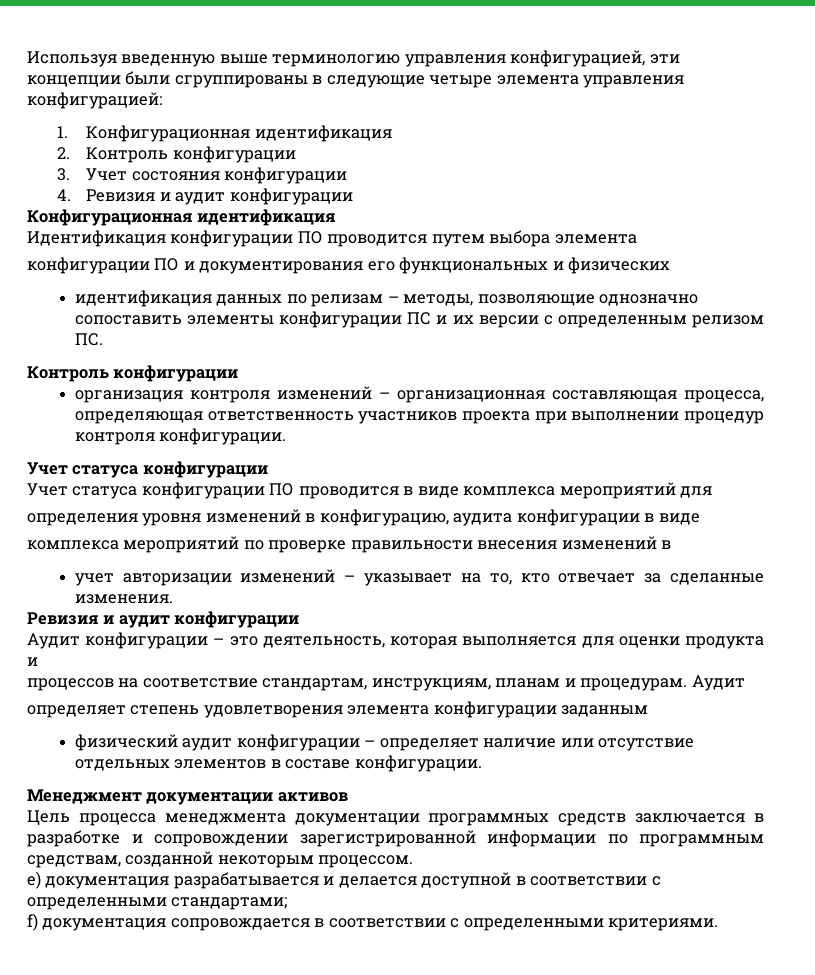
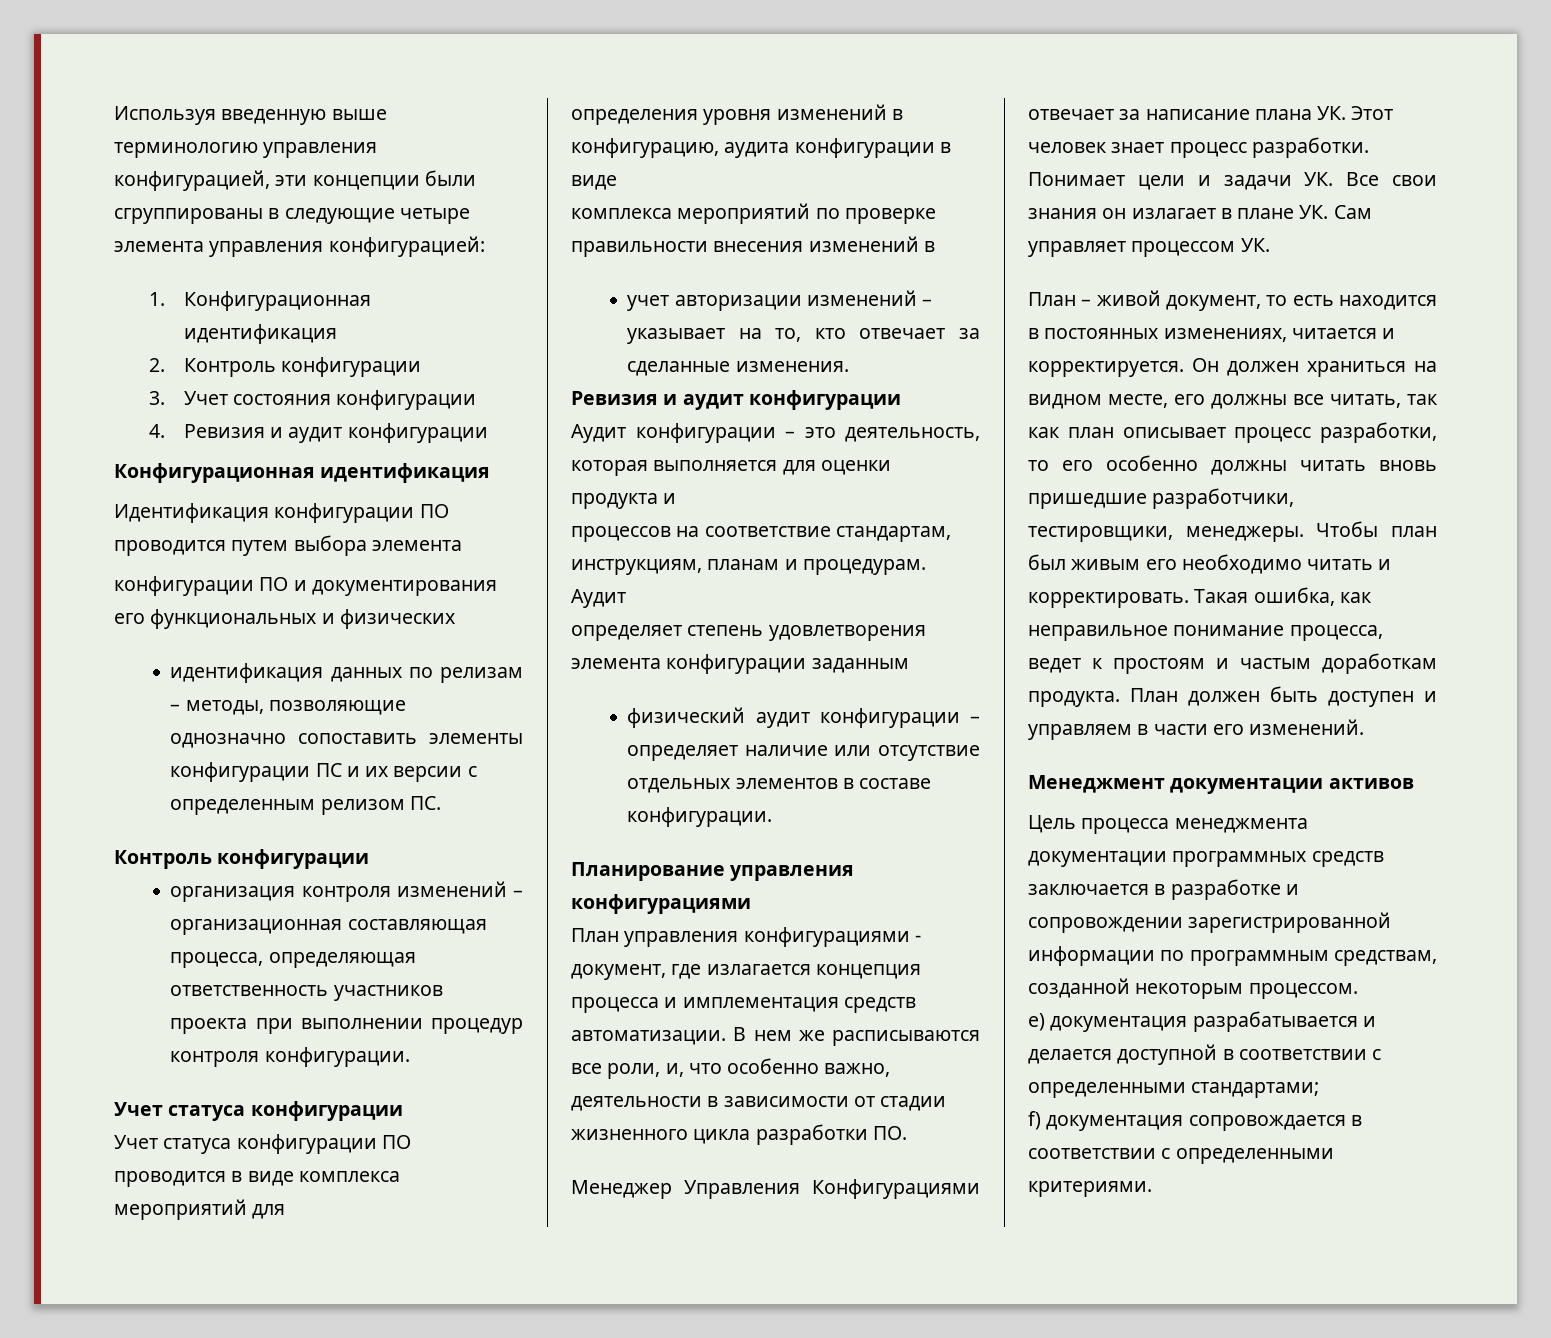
(482, 763) none -> [571,862,855,881] [571,894,751,914] [571,927,921,947] [571,964,921,980] [571,997,916,1013] [571,1027,980,1046] [571,1058,891,1079] [571,1096,947,1111] [571,1124,907,1145] [571,1179,980,1199] [1028,106,1394,120] [1028,137,1369,158] [1028,172,1437,190] [1028,205,1372,219] [1028,238,1270,257] [1028,290,1437,311] [1028,328,1396,342] [1028,358,1437,377] [1028,394,1438,409] [1028,422,1437,443] [1028,455,1437,475] [1028,488,1295,509] [1028,521,1437,542] [1028,554,1392,574] [1028,587,1372,608] [1028,625,1383,641] [1028,653,1437,674] [1028,686,1437,707] [1028,719,1365,740] // Планирование управления конфигурациями // План управления конфигурациями - документ, где излагается концепция процесса и имплементация средств автоматизации. В нем же расписываются все роли, и, что особенно важно, деятельности в зависимости от стадии жизненного цикла разработки ПО. // Менеджер Управления Конфигурациями отвечает за написание плана УК. Этот человек знает процесс разработки. Понимает цели и задачи УК. Все свои знания он излагает в плане УК. Сам управляет процессом УК. // План – живой документ, то есть находится в постоянных изменениях, читается и корректируется. Он должен храниться на видном месте, его должны все читать, так как план описывает процесс разработки, то его особенно должны читать вновь пришедшие разработчики, тестировщики, менеджеры. Чтобы план был живым его необходимо читать и корректировать. Такая ошибка, как неправильное понимание процесса, ведет к простоям и частым доработкам продукта. План должен быть доступен и управляем в части его изменений.

